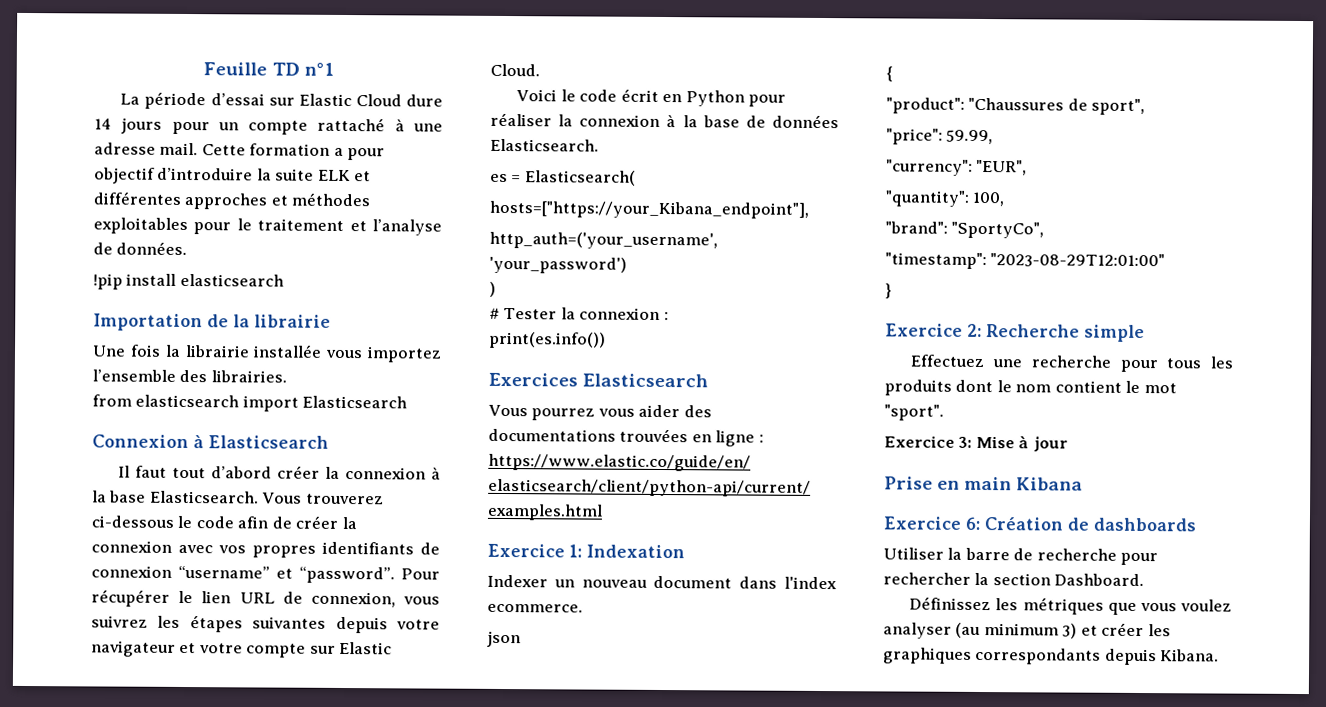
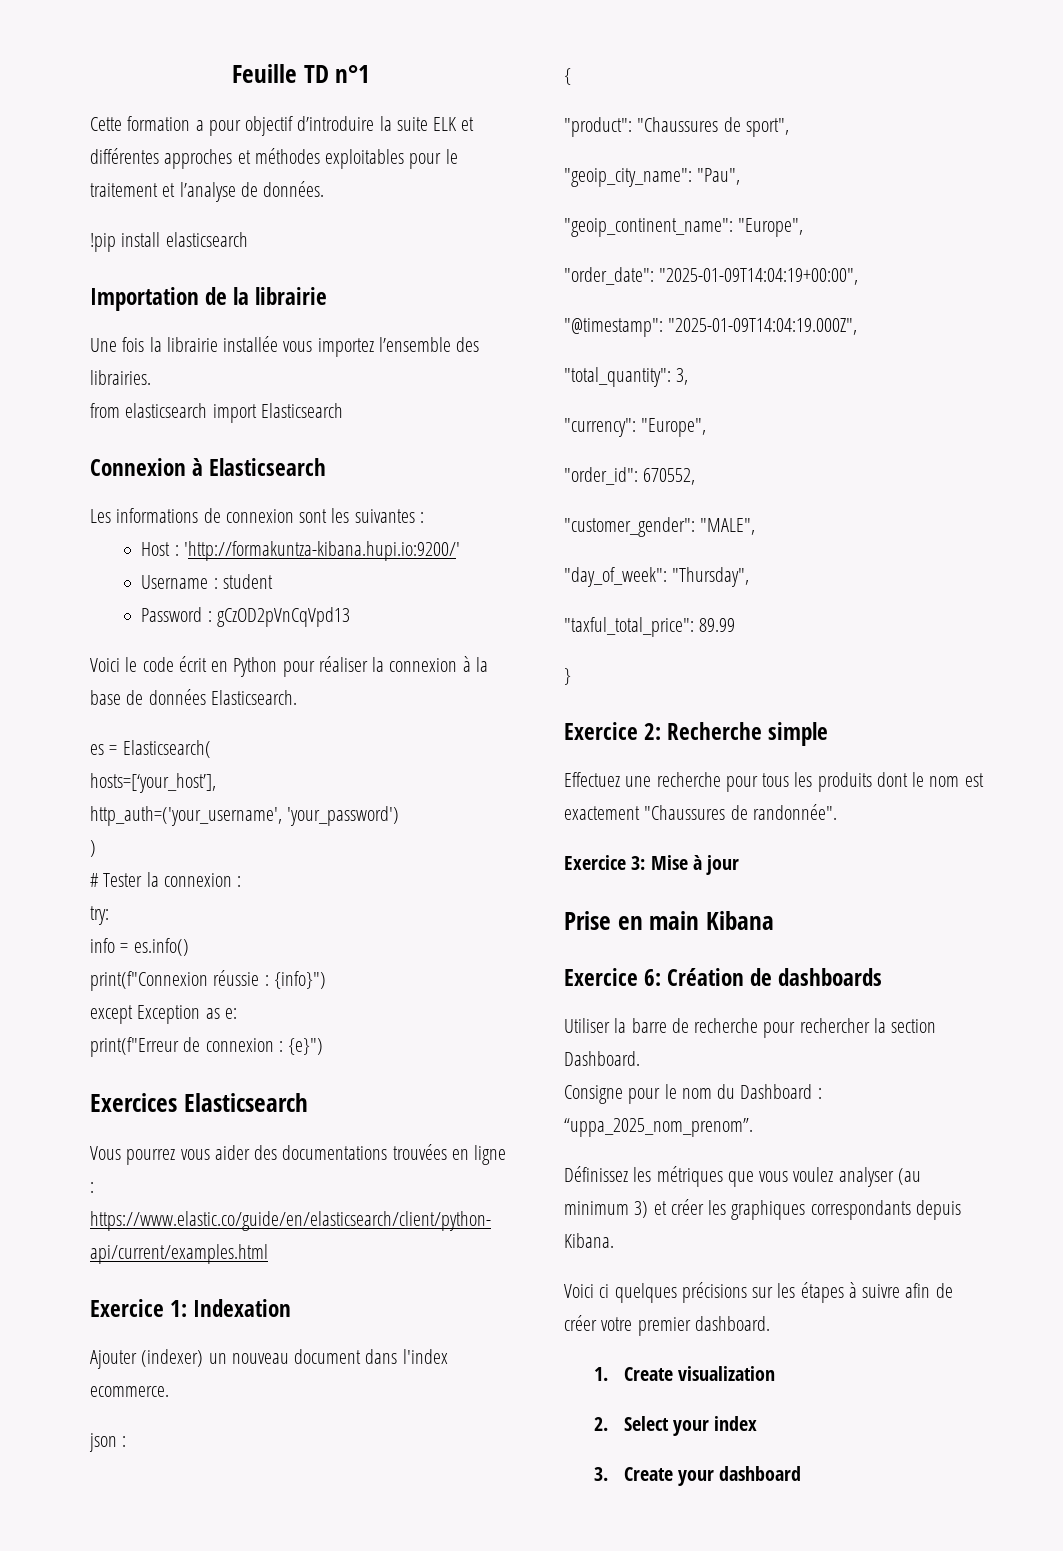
[120,91,443,110] [94,117,443,135] [94,142,199,156] La période d’essai sur Elastic Cloud dure 14 jours pour un compte rattaché à une adresse mail. -> (371, 74) none
[118,465,441,480] [92,490,384,505] [91,515,357,530] [91,540,440,558] [91,565,440,584] [91,589,440,608] [91,615,440,634] [91,640,393,658] [490,63,540,77] Il faut tout d’abord créer la connexion à la base Elasticsearch. Vous trouverez ci-dessous le code afin de créer la connexion avec vos propres identifiants de connexion “username” et “password”. Pour récupérer le lien URL de connexion, vous suivrez les étapes suivantes depuis votre navigateur et votre compte sur Elastic Cloud. -> [90,508,424,523] [141,541,460,561] [141,574,273,589] [141,607,350,627] Les informations de connexion sont les suivantes : // Host : 'http://formakuntza-kibana.hupi.io:9200/' // Username : student // Password : gCzOD2pVnCqVpd13
[489,200,809,219] hosts=["https://your_Kibana_endpoint"], -> [90,773,216,793] hosts=[‘your_host’],
[489,331,606,349] print(es.info()) -> [90,906,109,925] [90,938,189,956] [90,970,326,991] [90,1005,237,1024] [90,1037,324,1057] try: // info = es.info() // print(f"Connexion réussie : {info}") // except Exception as e: // print(f"Erreur de connexion : {e}")
[487,574,548,588] Indexer -> [90,1349,204,1369] Ajouter (indexer)
(521, 639) none -> [122,1436,127,1447] :
[886,128,994,145] [886,159,1028,176] [885,190,1006,207] [885,221,1045,239] [885,252,1166,270] "price": 59.99, // "currency": "EUR", // "quantity": 100, // "brand": "SportyCo", // "timestamp": "2023-08-29T12:01:00" -> [564,168,741,187] [564,218,804,237] [564,267,859,285] [564,318,858,337] [564,367,689,387] [564,418,707,437] [564,467,696,485] [564,517,756,537] [564,567,750,587] [564,617,736,637] "geoip_city_name": "Pau", // "geoip_continent_name": "Europe", // "order_date": "2025-01-09T14:04:19+00:00", // "@timestamp": "2025-01-09T14:04:19.000Z", // "total_quantity": 3, // "currency": "Europe", // "order_id": 670552, // "customer_gender": "MALE", // "day_of_week": "Thursday", // "taxful_total_price": 89.99
[1054,380,1177,394] [884,404,944,421] contient le mot "sport". -> [964,773,984,787] [564,804,837,820] est exactement "Chaussures de randonnée".
(1145, 580) none -> [564,1084,822,1104] [564,1118,753,1137] // Consigne pour le nom du Dashboard : “uppa_2025_nom_prenom”.
(1220, 655) none -> [564,1282,953,1303] [564,1315,770,1336] [593,1366,775,1381] [593,1416,758,1436] [593,1466,802,1486] // Voici ci quelques précisions sur les étapes à suivre afin de créer votre premier dashboard. // 1. Create visualization // 2. Select your index // 3. Create your dashboard

